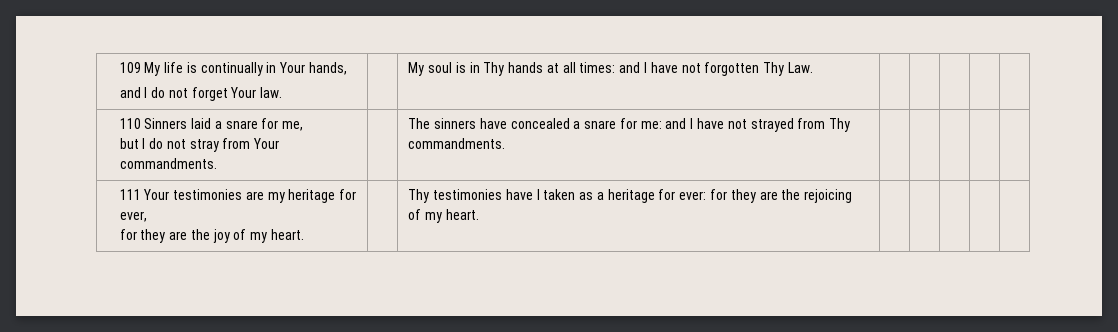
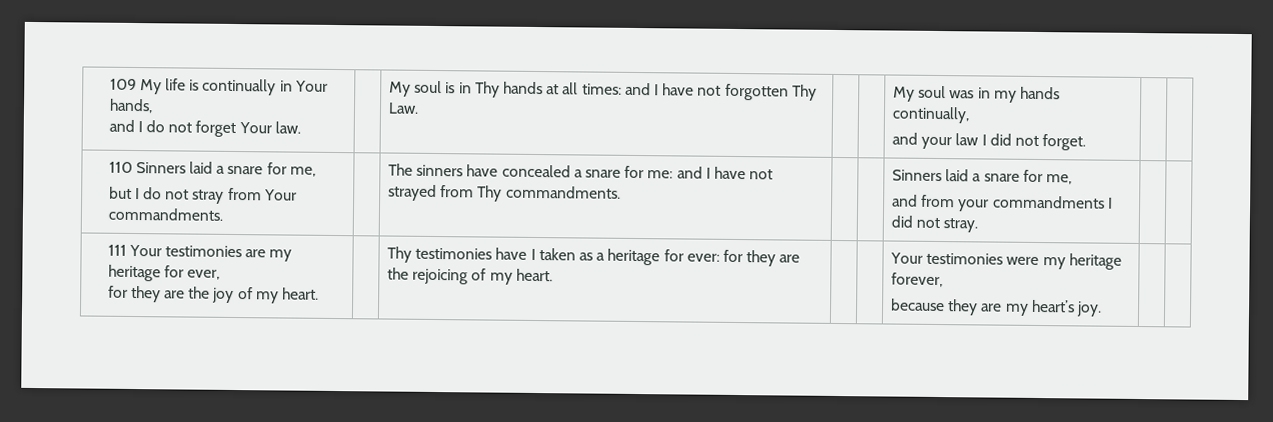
(813, 67) none -> [893,85,1061,103] [892,106,971,124] [892,132,1087,151] My soul was in my hands continually, // and your law I did not forget.
(506, 143) none -> [892,169,1073,185] [892,194,1113,212] [891,215,979,233] Sinners laid a snare for me, // and from your commandments I did not stray.
(479, 214) none -> [890,252,1122,270] [891,272,944,288] [891,298,1102,317] Your testimonies were my heritage forever, // because they are my heart’s joy.

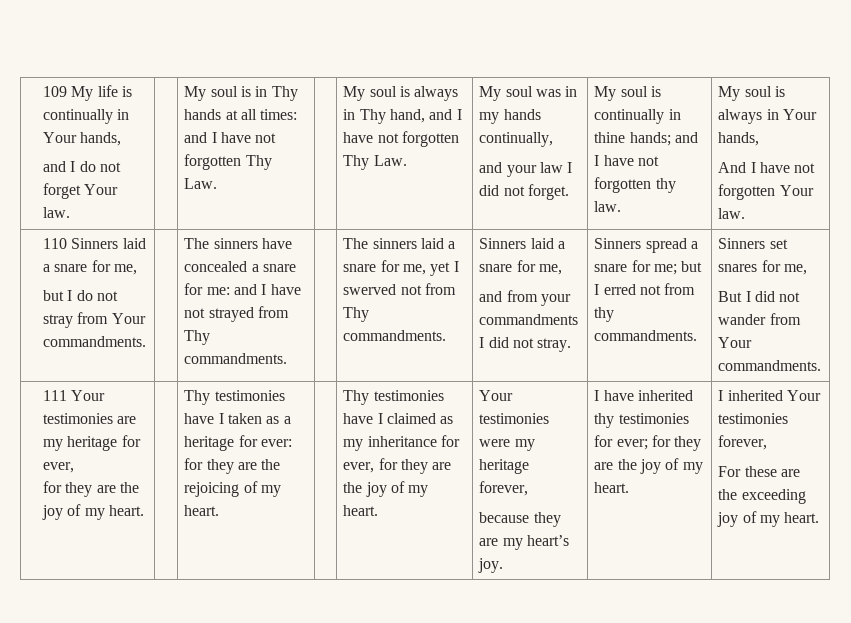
(420, 108) none -> [343,86,459,101] [343,109,462,124] [343,131,459,147] [343,155,407,170] My soul is always in Thy hand, and I have not forgotten Thy Law.
(1087, 142) | -> [594,86,661,101] [594,109,681,124] [594,132,698,146] [594,155,659,166] [594,177,676,193] [594,201,622,212] [718,86,785,101] [718,109,817,124] [718,132,760,146] [718,162,816,173] [718,184,814,200] [718,208,746,219] My soul is continually in thine hands; and I have not forgotten thy law. | My soul is always in Your hands, // And I have not forgotten Your law.
(621, 192) none -> [343,238,456,249] [343,260,459,276] [343,283,456,295] [343,307,370,322] [343,330,447,341] The sinners laid a snare for me, yet I swerved not from Thy commandments.
(979, 225) | -> [594,238,698,253] [594,260,703,275] [594,283,696,295] [594,307,615,322] [594,330,698,341] [718,238,788,249] [718,260,807,275] [718,291,801,302] [718,313,801,325] [718,337,753,348] [718,360,822,371] Sinners spread a snare for me; but I erred not from thy commandments. | Sinners set snares for me, // But I did not wander from Your commandments.
(553, 275) none -> [343,390,444,405] [343,413,454,424] [343,435,460,451] [343,458,452,474] [343,481,429,497] [343,505,379,516] Thy testimonies have I claimed as my inheritance for ever, for they are the joy of my heart.
(1102, 309) | -> [594,390,693,401] [594,413,689,428] [594,435,702,451] [594,458,703,474] [594,482,630,493] [718,390,821,401] [718,413,789,424] [718,435,768,450] [718,466,800,477] [718,489,806,504] [717,511,820,527] I have inherited thy testimonies for ever; for they are the joy of my heart. | I inherited Your testimonies forever, // For these are the exceeding joy of my heart.

